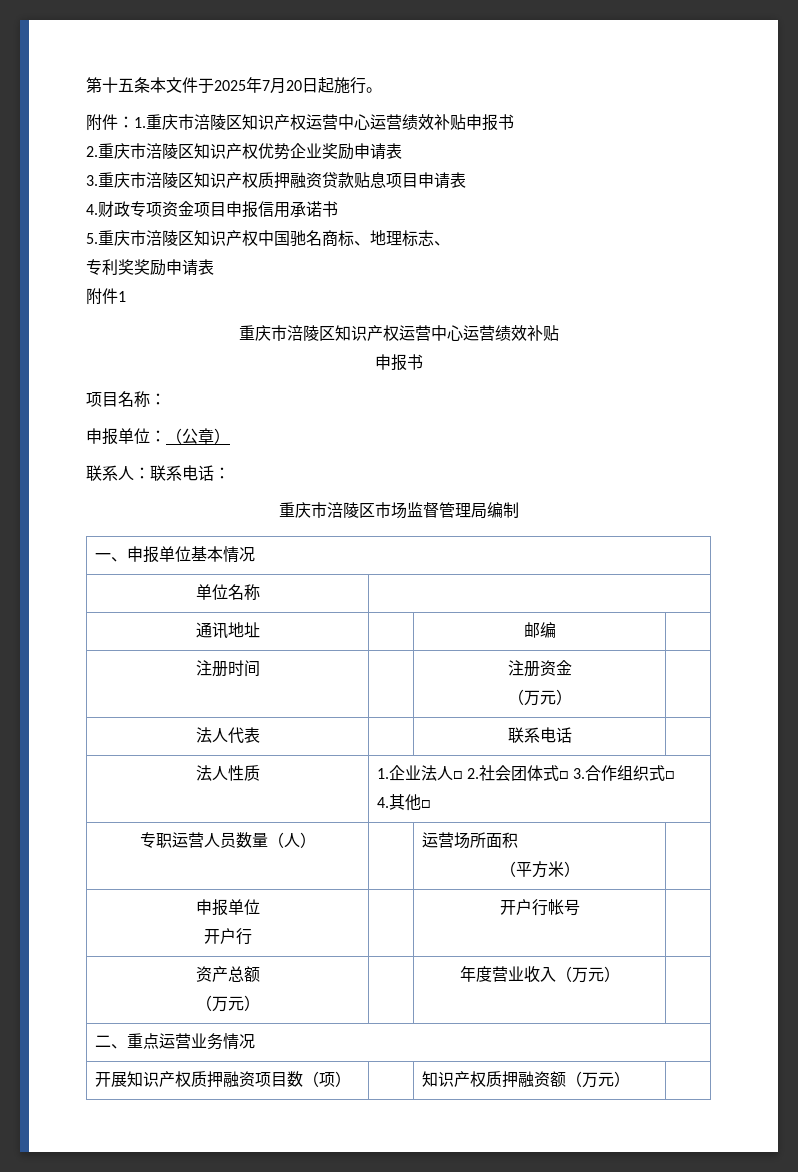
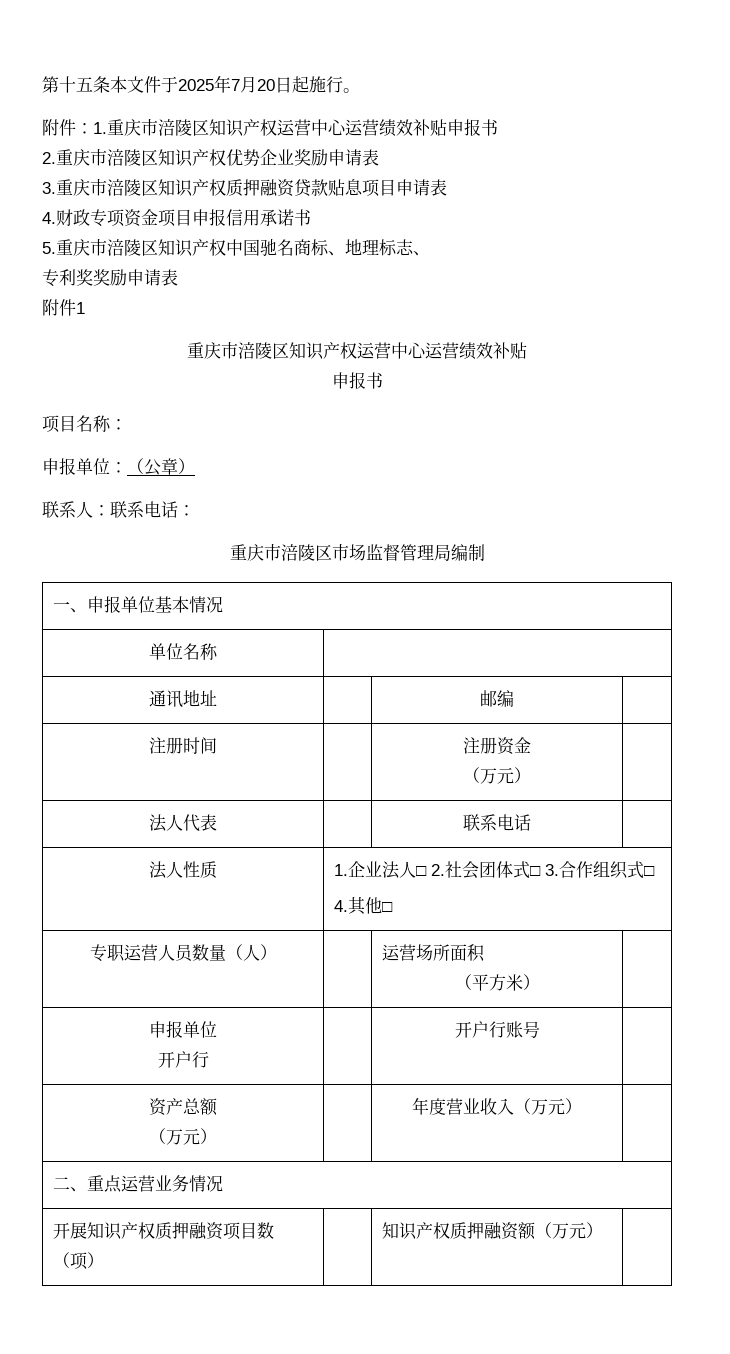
[547,899,564,915] 帐 -> [505,1021,523,1038] 账

